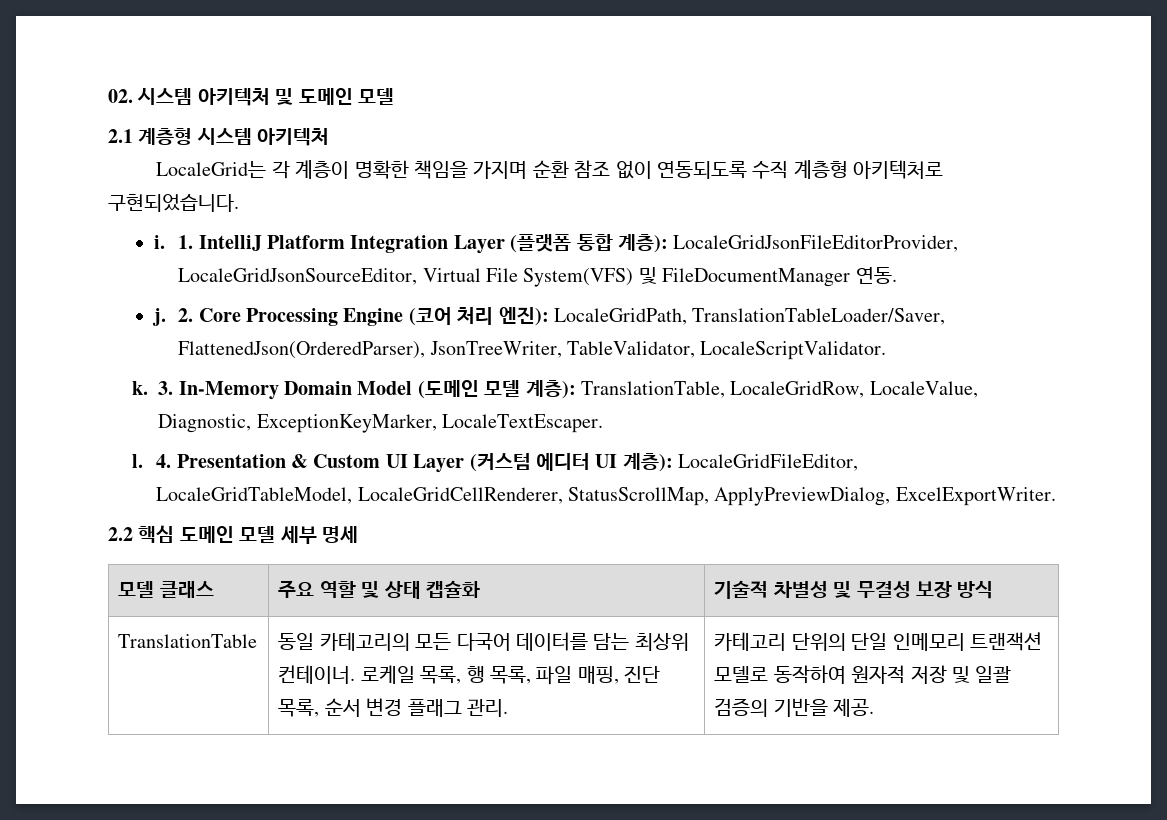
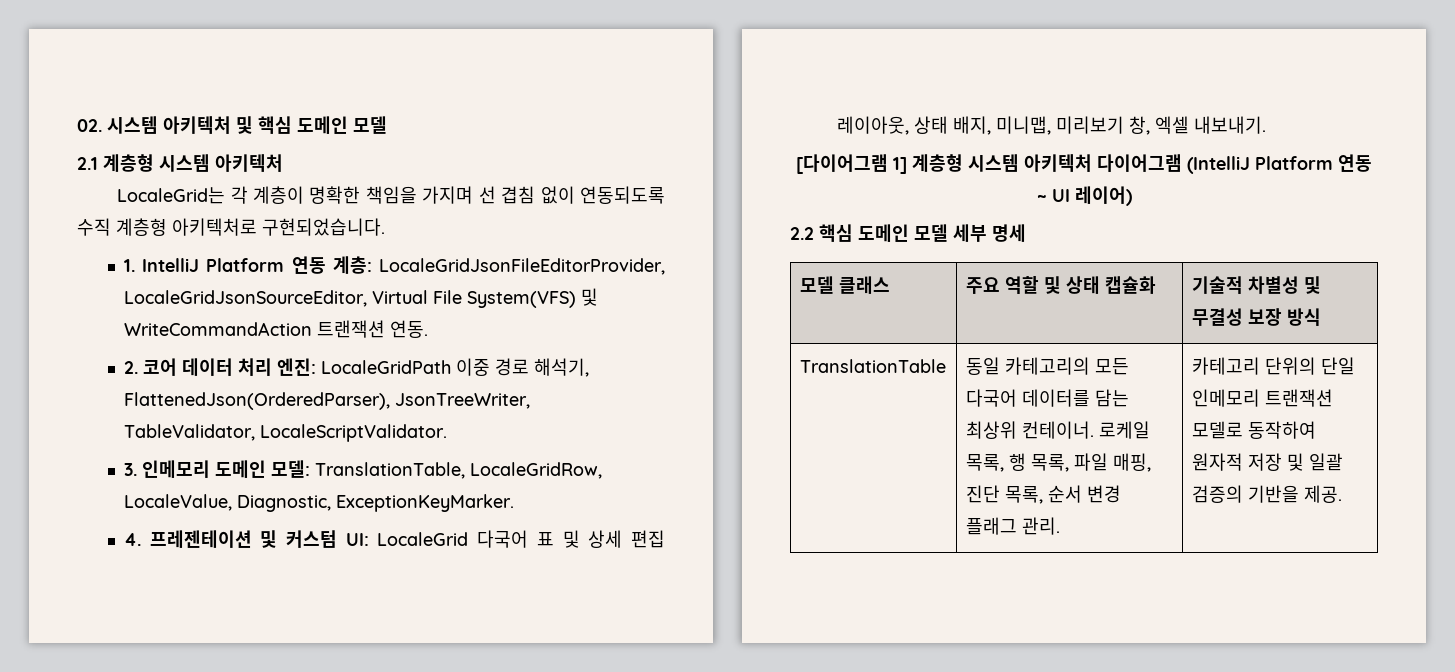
(294, 96) none -> [258,116,292,134] 핵심
[532,160,611,178] 순환 참조 -> [478,186,536,204] 선 겹침
[154,235,166,249] i. -> (385, 227) none
[350,234,669,254] Integration Layer (플랫폼 통합 계층): -> [291,256,372,274] 연동 계층:
[662,268,851,287] FileDocumentManager -> [123,320,385,338] WriteCommandAction 트랜잭션
[152,307,946,326] [178,341,887,360] [132,380,978,400] [158,414,603,433] [132,453,859,473] [156,487,1056,506] j. 2. Core Processing Engine (코어 처리 엔진): LocaleGridPath, TranslationTableLoader/Saver, FlattenedJson(OrderedParser), JsonTreeWriter, TableValidator, LocaleScriptValidator. // k. 3. In-Memory Domain Model (도메인 모델 계층): TranslationTable, LocaleGridRow, LocaleValue, Diagnostic, ExceptionKeyMarker, LocaleTextEscaper. // l. 4. Presentation & Custom UI Layer (커스텀 에디터 UI 계층): LocaleGridFileEditor, LocaleGridTableModel, LocaleGridCellRenderer, StatusScrollMap, ApplyPreviewDialog, ExcelExportWriter. -> [123,358,589,377] [123,392,530,410] [123,424,447,442] [123,460,602,479] [123,494,514,512] [123,530,665,548] [836,116,1266,135] [796,154,1372,174] [1036,186,1132,206] 2. 코어 데이터 처리 엔진: LocaleGridPath 이중 경로 해석기, FlattenedJson(OrderedParser), JsonTreeWriter, TableValidator, LocaleScriptValidator. // 3. 인메모리 도메인 모델: TranslationTable, LocaleGridRow, LocaleValue, Diagnostic, ExceptionKeyMarker. // 4. 프레젠테이션 및 커스텀 UI: LocaleGrid 다국어 표 및 상세 편집 레이아웃, 상태 배지, 미니맵, 미리보기 창, 엑셀 내보내기. // [다이어그램 1] 계층형 시스템 아키텍처 다이어그램 (IntelliJ Platform 연동 ~ UI 레이어)

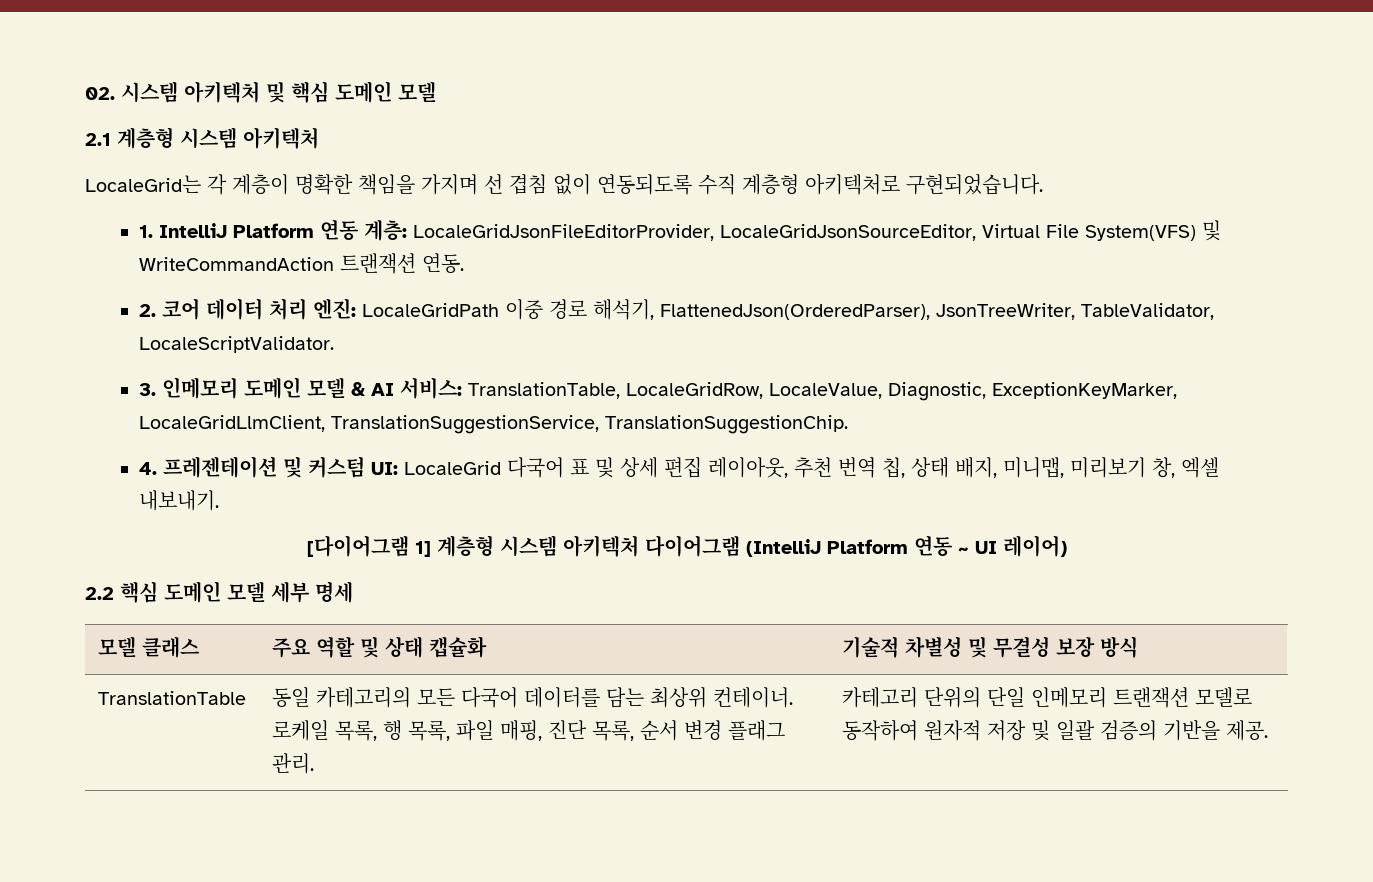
[270,460,602,479] [123,494,514,512] 모델: TranslationTable, LocaleGridRow, LocaleValue, Diagnostic, ExceptionKeyMarker. -> [306,377,1177,401] [138,415,848,434] 모델 & AI 서비스: TranslationTable, LocaleGridRow, LocaleValue, Diagnostic, ExceptionKeyMarker, LocaleGridLlmClient, TranslationSuggestionService, TranslationSuggestionChip.
(909, 125) none -> [793,457,905,478] 추천 번역 칩,

